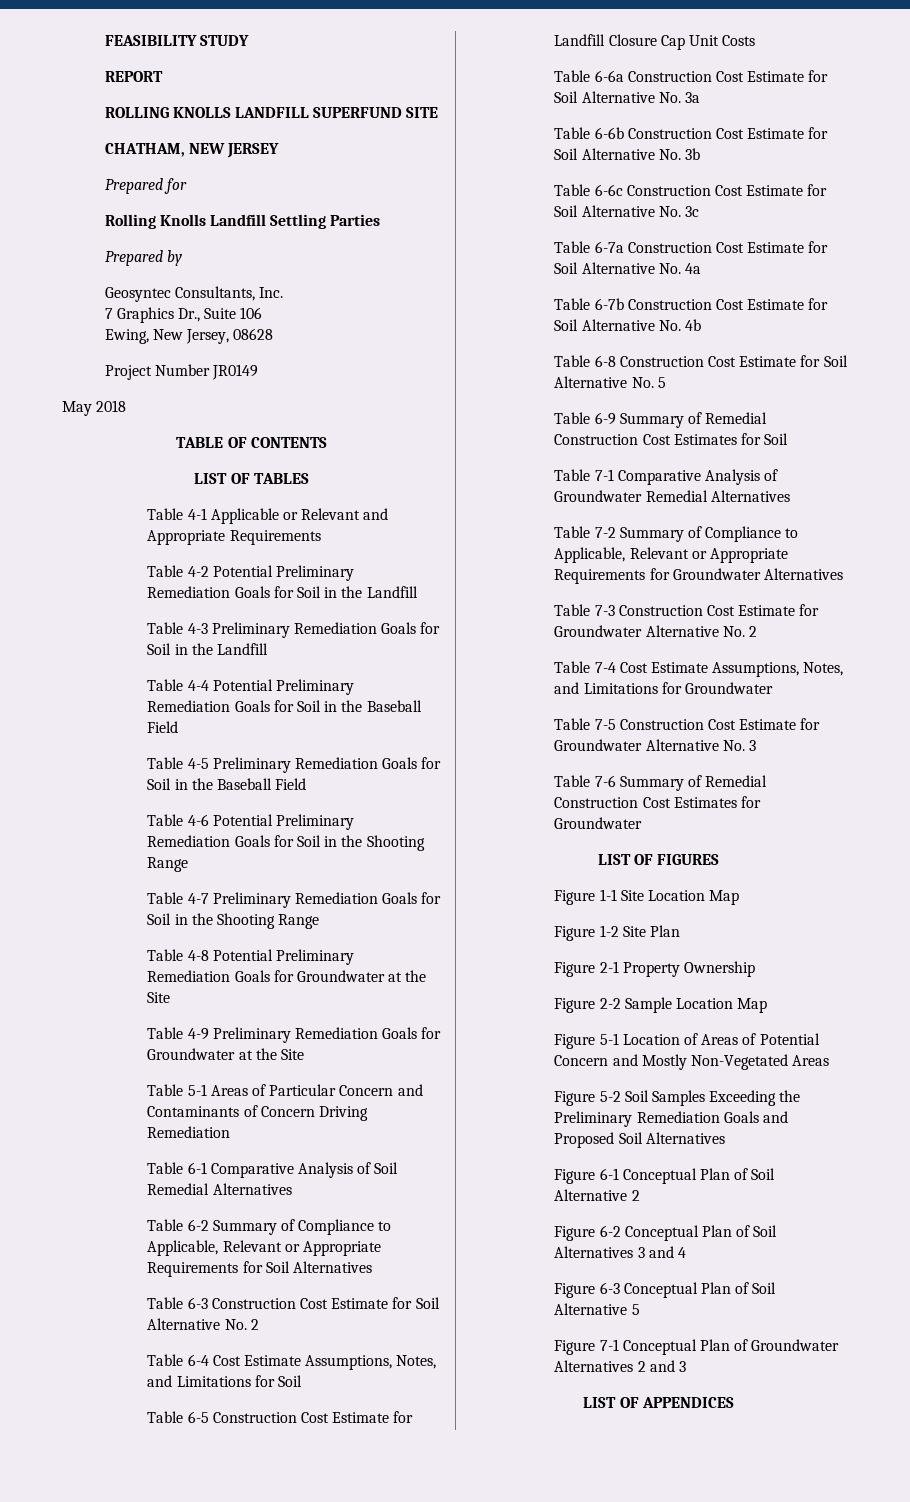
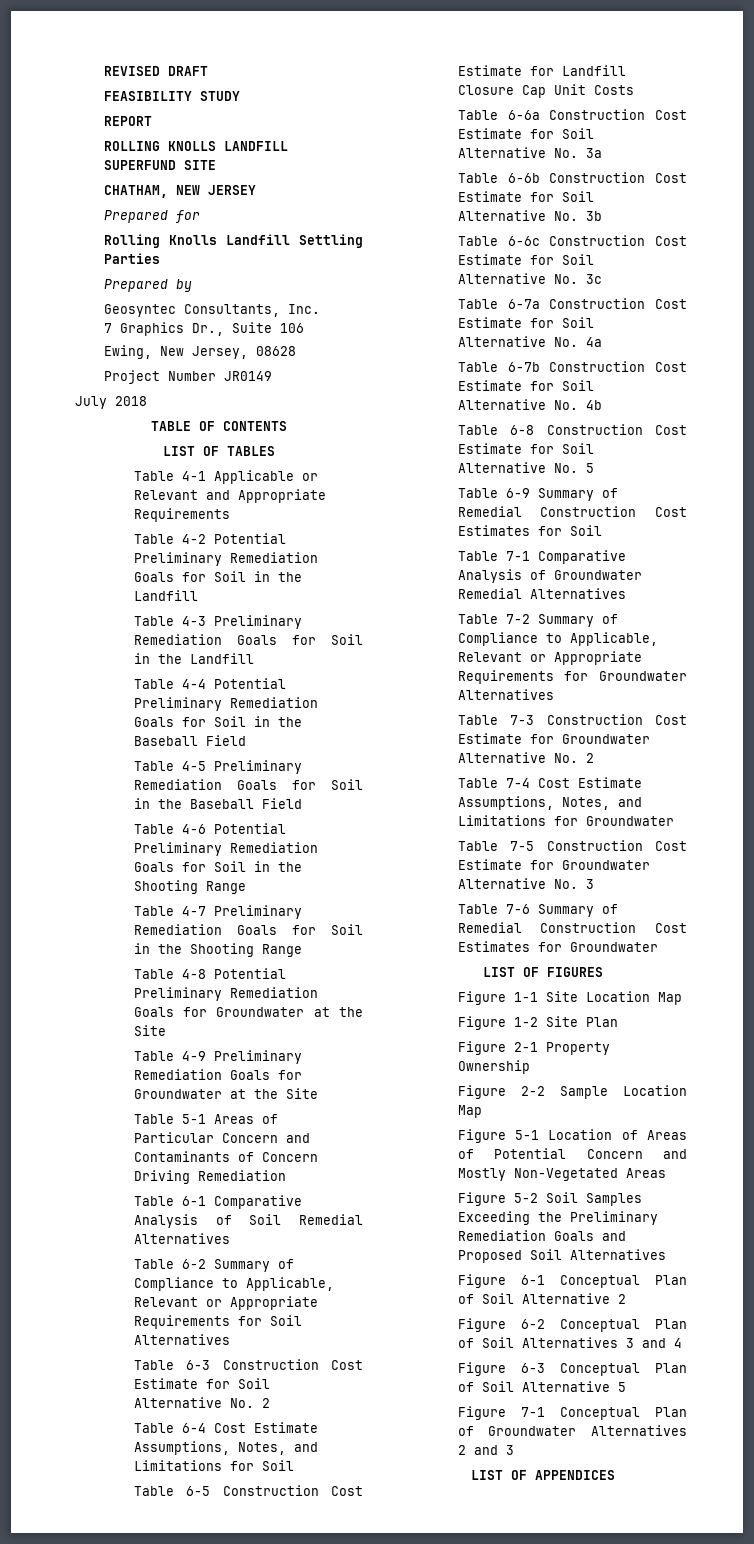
(104, 40) none -> [104,66,209,76] REVISED DRAFT //
[62,401,92,416] May -> [75,396,107,409] July

